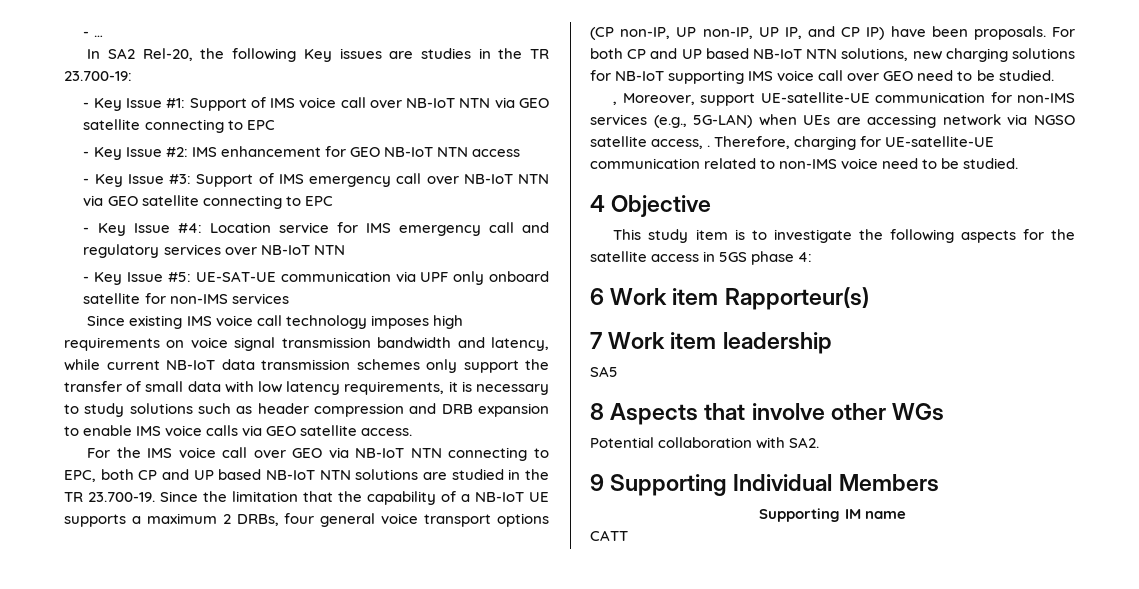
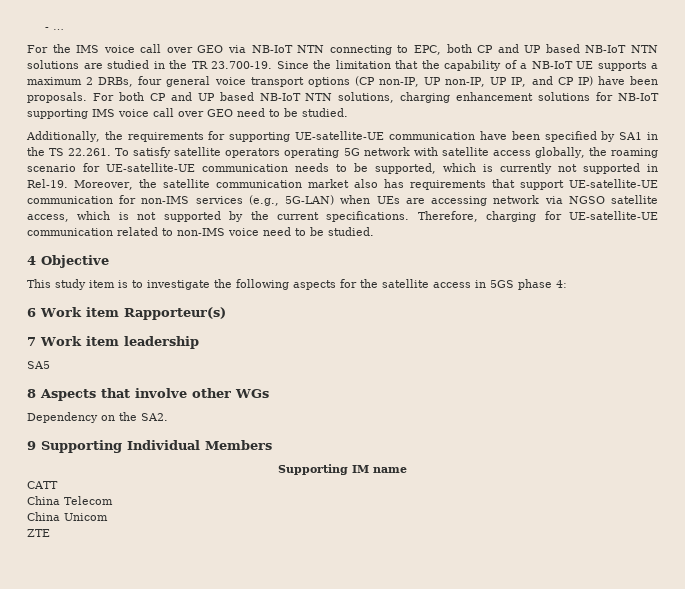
[87,48,549,62] [64,71,132,81] [83,97,550,111] [83,119,275,133] [83,146,520,160] [83,173,549,187] [83,195,333,209] [83,222,549,236] [83,244,345,258] [83,271,550,285] [83,293,289,304] [87,315,463,329] [64,337,550,351] [64,359,549,373] [64,381,549,395] [64,403,549,417] [64,425,413,436] // In SA2 Rel-20, the following Key issues are studies in the TR 23.700-19: // - Key Issue #1: Support of IMS voice call over NB-IoT NTN via GEO satellite connecting to EPC // - Key Issue #2: IMS enhancement for GEO NB-IoT NTN access // - Key Issue #3: Support of IMS emergency call over NB-IoT NTN via GEO satellite connecting to EPC // - Key Issue #4: Location service for IMS emergency call and regulatory services over NB-IoT NTN // - Key Issue #5: UE-SAT-UE communication via UPF only onboard satellite for non-IMS services // Since existing IMS voice call technology imposes high requirements on voice signal transmission bandwidth and latency, while current NB-IoT data transmission schemes only support the transfer of small data with low latency requirements, it is necessary to study solutions such as header compression and DRB expansion to enable IMS voice calls via GEO satellite access. -> (64, 29) none
[912,48,1008,62] new charging -> [400,92,534,103] charging enhancement
[613,93,695,105] , Moreover, -> [26,131,658,142] [27,147,658,158] [27,163,658,174] [27,179,515,190] Additionally, the requirements for supporting UE-satellite-UE communication have been specified by SA1 in the TS 22.261. To satisfy satellite operators operating 5G network with satellite access globally, the roaming scenario for UE-satellite-UE communication needs to be supported, which is currently not supported in Rel-19. Moreover, the satellite communication market also has requirements that
[707,145,711,147] . -> [77,211,410,222] which is not supported by the current specifications.
[590,437,786,449] Potential collaboration with -> [27,412,137,423] Dependency on the
(628, 535) none -> [27,496,113,505] [27,512,108,521] [27,529,50,537] // China Telecom // China Unicom // ZTE

